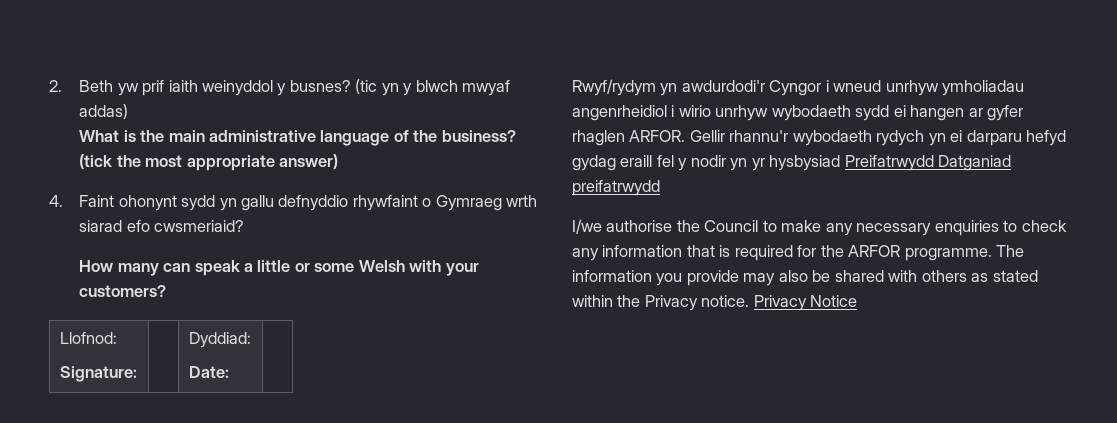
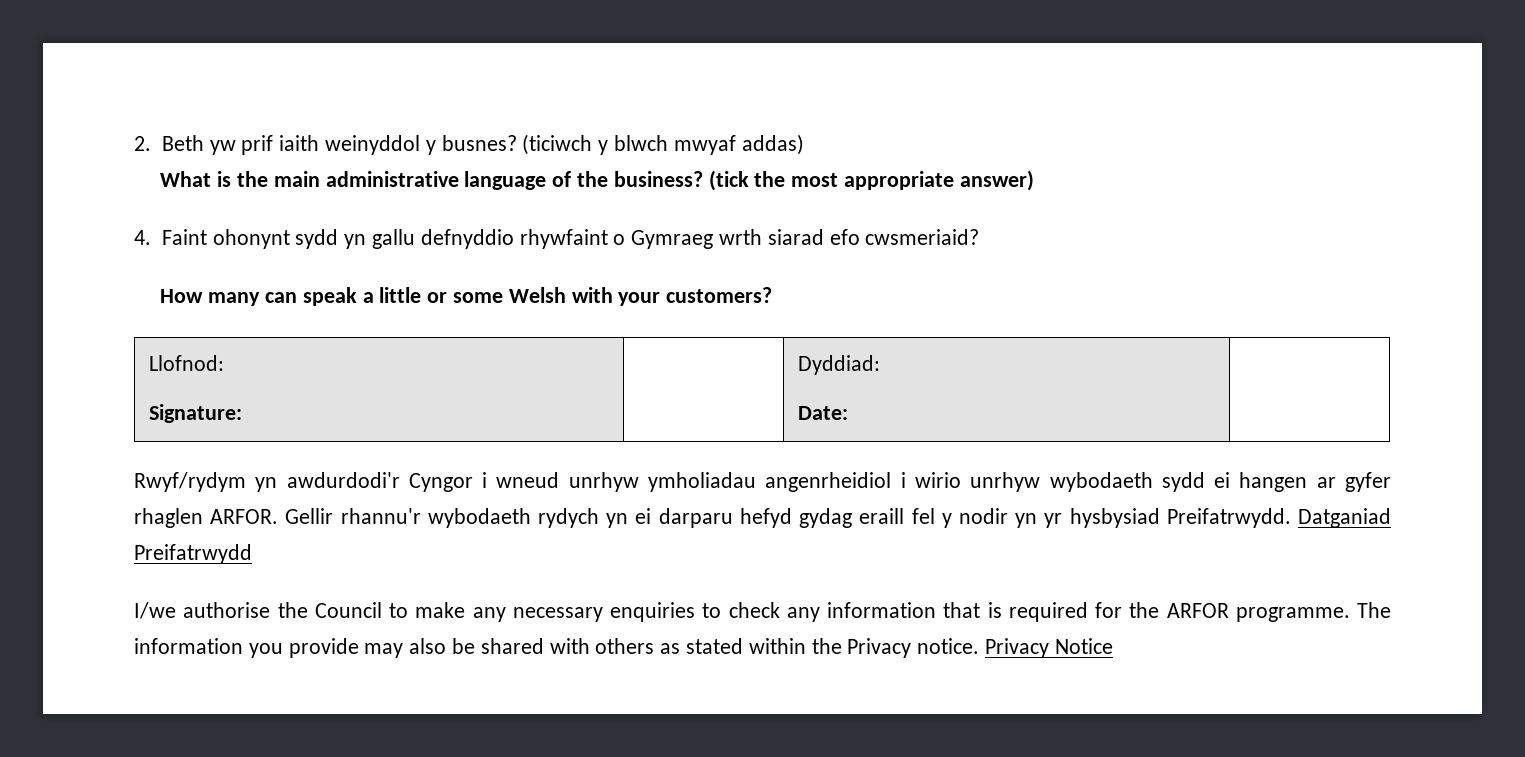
[355,79,399,96] (tic yn -> [522,134,593,155] (ticiwch
(841, 163) none -> [1166,508,1391,528] Preifatrwydd. Datganiad
[938,155,1012,171] [572,180,660,196] Datganiad preifatrwydd -> (252, 554) none

